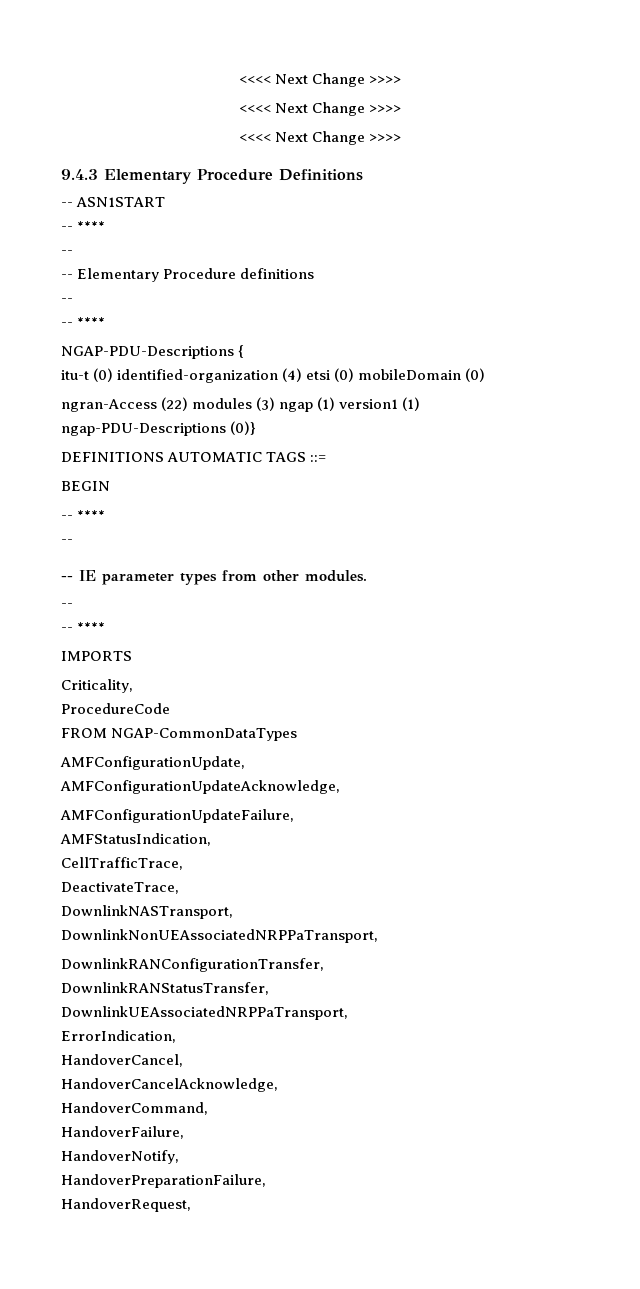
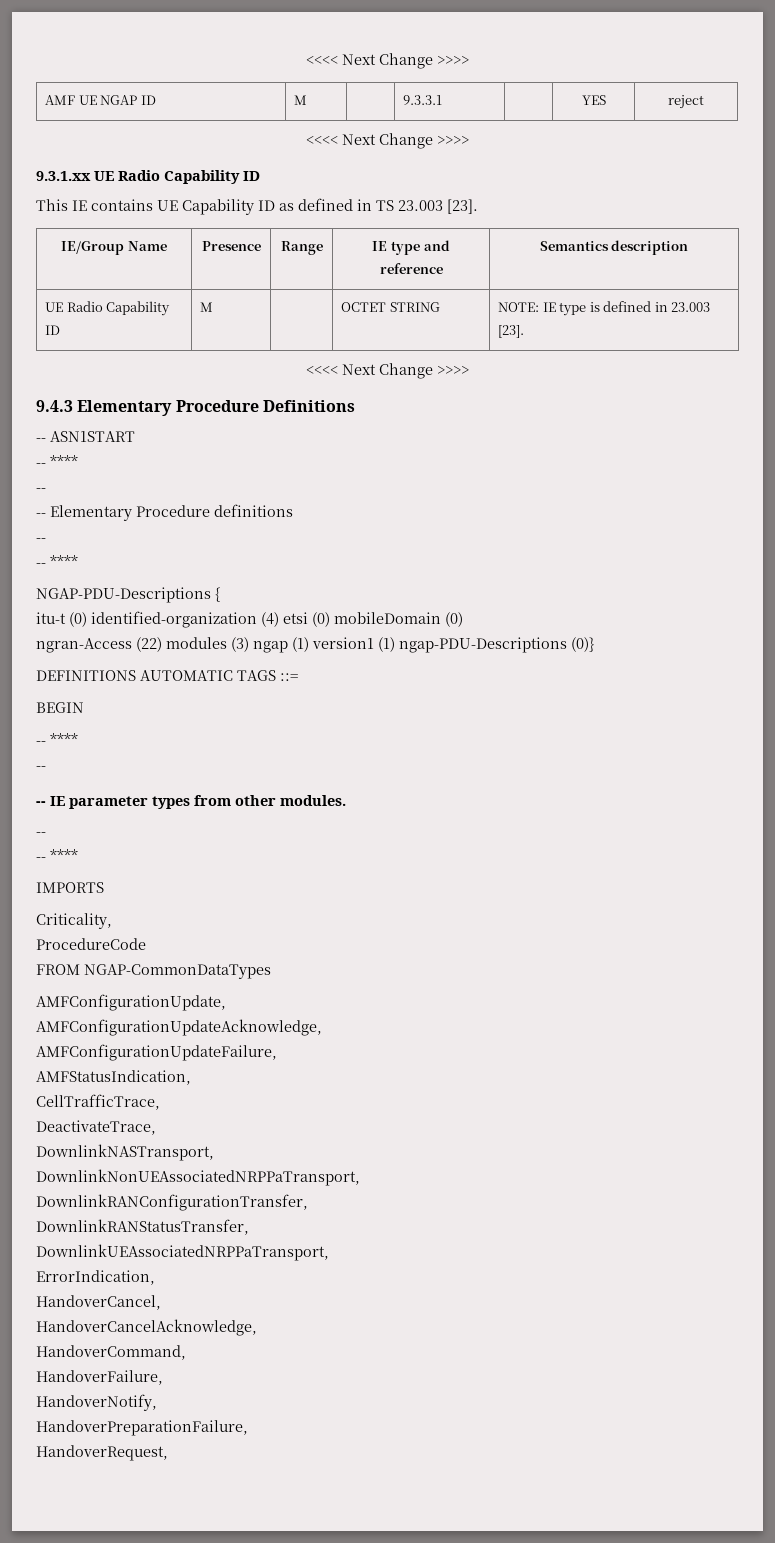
[238,73,402,87] [238,102,402,116] <<<< Next Change >>>> // <<<< Next Change >>>> -> [306,53,469,69] [45,95,156,105] [294,95,308,105] [403,95,443,105] [581,95,606,105] [668,95,704,109] [306,133,469,149] [36,170,260,184] [36,198,478,215] [61,241,167,255] [201,241,261,251] [280,241,323,255] [372,240,450,255] [379,263,443,274] [539,240,689,255] [45,301,171,316] [45,325,61,335] [200,302,214,312] [341,302,440,312] [498,301,711,316] [498,325,525,338] <<<< Next Change >>>> // AMF UE NGAP ID | M | | 9.3.3.1 | | YES | reject // <<<< Next Change >>>> // 9.3.1.xx UE Radio Capability ID // This IE contains UE Capability ID as defined in TS 23.003 [23]. // IE/Group Name | Presence | Range | IE type and reference | Semantics description // UE Radio Capability ID | M | | OCTET STRING | NOTE: IE type is defined in 23.003 [23].

